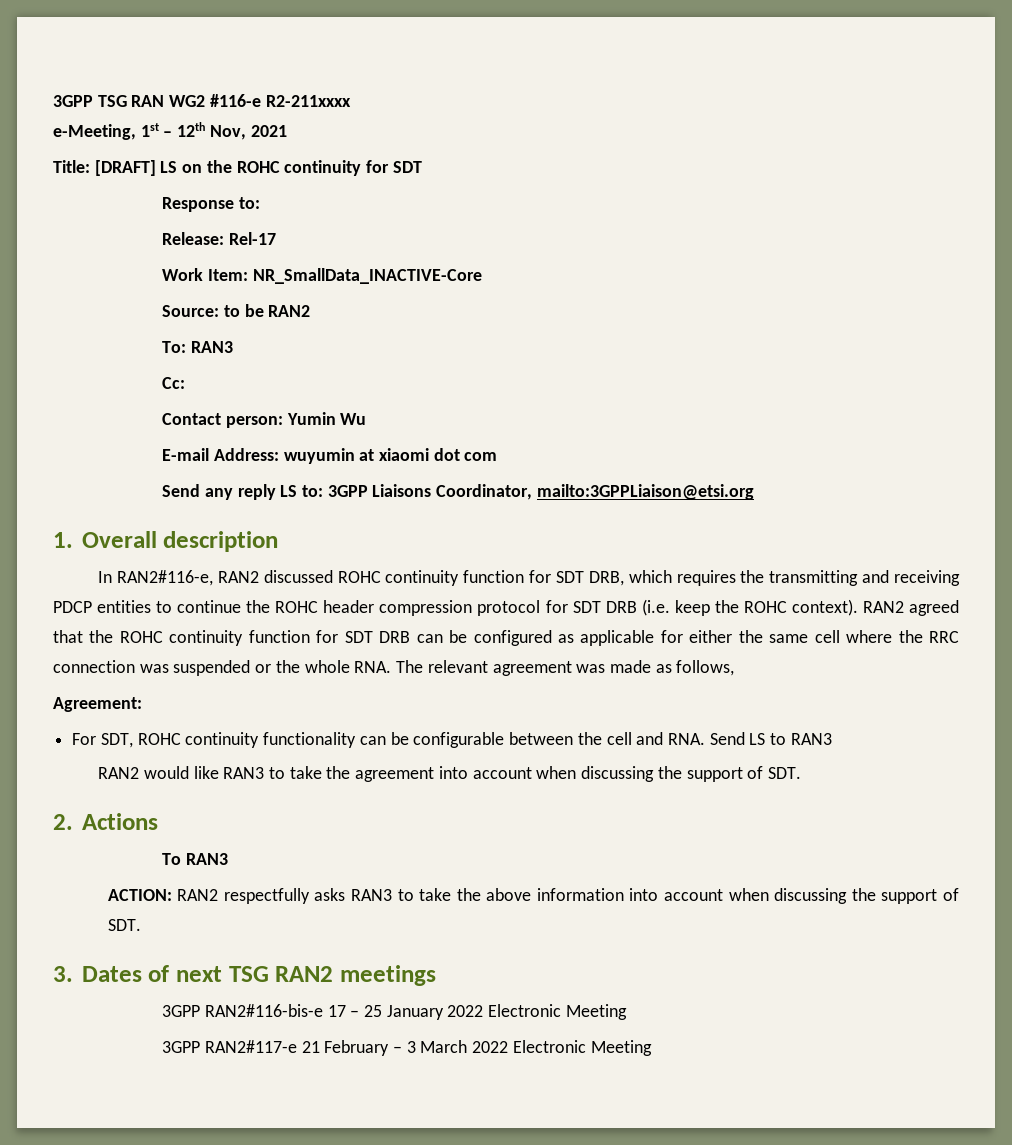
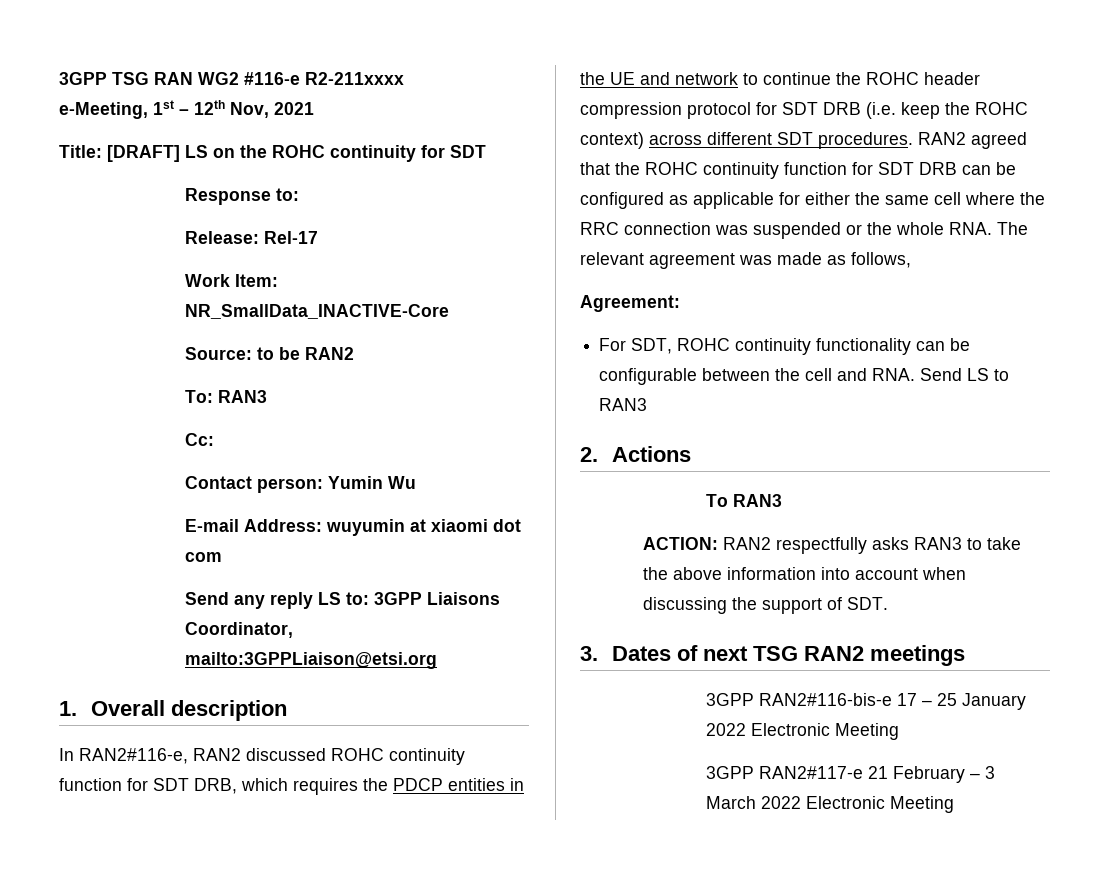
[769,570,961,586] [53,600,152,613] transmitting and receiving PDCP entities -> [393,778,524,791] [580,72,738,85] PDCP entities in the UE and network
[791,599,858,616] context). -> [580,132,913,149] context) across different SDT procedures.
[98,766,801,782] // RAN2 would like RAN3 to take the agreement into account when discussing the support of SDT. -> (648, 404) none

